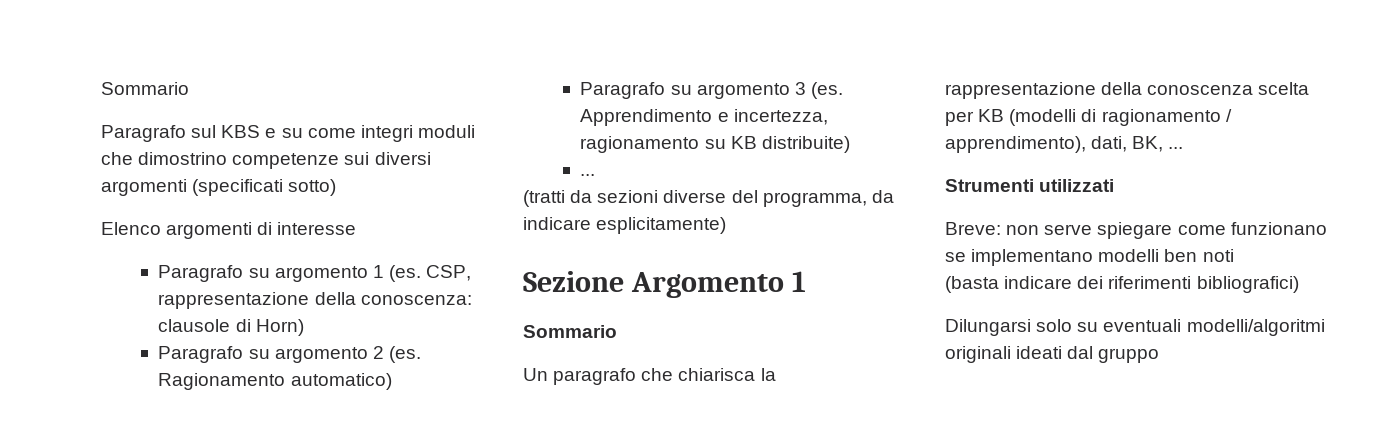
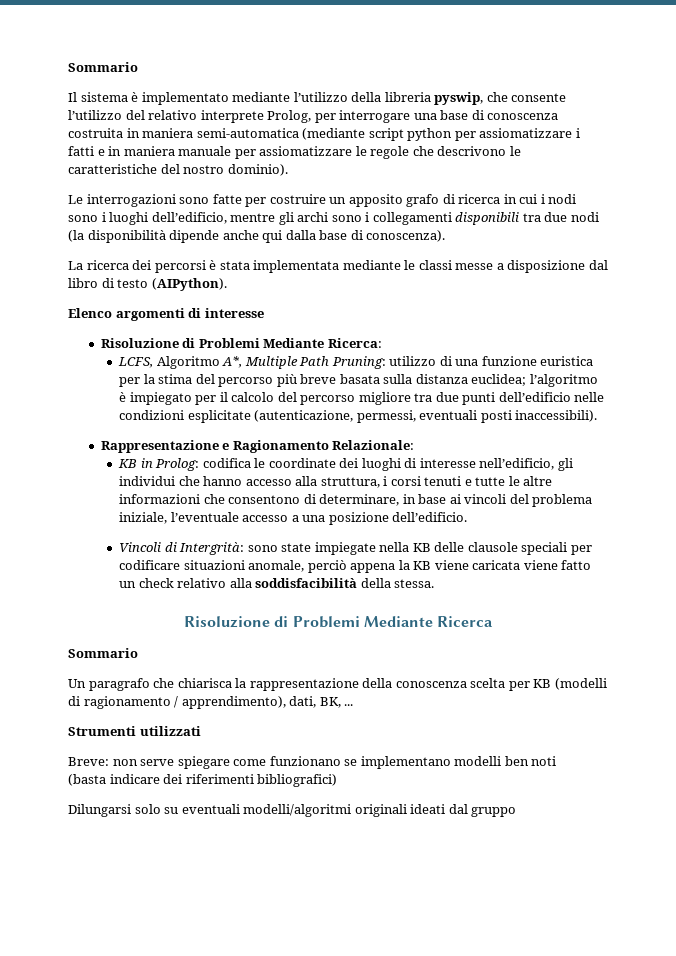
[101,82,189,95] [101,125,475,142] [101,152,431,169] [101,179,337,196] [101,222,357,239] [158,265,472,282] [158,292,472,309] [158,319,304,336] [158,346,421,363] [158,373,392,390] [580,82,843,99] [580,109,828,126] [580,136,850,153] [580,174,596,176] [523,190,894,207] [523,217,727,234] [523,271,807,298] Sommario // Paragrafo sul KBS e su come integri moduli che dimostrino competenze sui diversi argomenti (specificati sotto) // Elenco argomenti di interesse // Paragrafo su argomento 1 (es. CSP, rappresentazione della conoscenza: clausole di Horn) // Paragrafo su argomento 2 (es. Ragionamento automatico) // Paragrafo su argomento 3 (es. Apprendimento e incertezza, ragionamento su KB distribuite) // ... // (tratti da sezioni diverse del programma, da indicare esplicitamente) // Sezione Argomento 1 -> [68,62,138,72] [68,92,567,105] [68,110,559,123] [68,128,580,141] [68,146,521,159] [68,164,288,176] [68,194,577,207] [68,212,599,225] [68,230,446,243] [68,260,608,273] [68,278,227,291] [68,308,264,321] [100,338,382,348] [118,356,594,369] [119,374,598,387] [119,392,605,405] [119,410,598,423] [100,440,415,453] [118,458,573,471] [119,476,553,488] [119,494,593,507] [119,512,468,525] [119,542,592,555] [119,560,592,573] [119,578,435,588] [183,616,494,628] Sommario // Il sistema è implementato mediante l’utilizzo della libreria pyswip, che consente l’utilizzo del relativo interprete Prolog, per interrogare una base di conoscenza costruita in maniera semi-automatica (mediante script python per assiomatizzare i fatti e in maniera manuale per assiomatizzare le regole che descrivono le caratteristiche del nostro dominio). // Le interrogazioni sono fatte per costruire un apposito grafo di ricerca in cui i nodi sono i luoghi dell’edificio, mentre gli archi sono i collegamenti disponibili tra due nodi (la disponibilità dipende anche qui dalla base di conoscenza). // La ricerca dei percorsi è stata implementata mediante le classi messe a disposizione dal libro di testo (AIPython). // Elenco argomenti di interesse // Risoluzione di Problemi Mediante Ricerca: // LCFS, Algoritmo A*, Multiple Path Pruning: utilizzo di una funzione euristica per la stima del percorso più breve basata sulla distanza euclidea; l’algoritmo è impiegato per il calcolo del percorso migliore tra due punti dell’edificio nelle condizioni esplicitate (autenticazione, permessi, eventuali posti inaccessibili). // Rappresentazione e Ragionamento Relazionale: // KB in Prolog: codifica le coordinate dei luoghi di interesse nell’edificio, gli individui che hanno accesso alla struttura, i corsi tenuti e tutte le altre informazioni che consentono di determinare, in base ai vincoli del problema iniziale, l’eventuale accesso a una posizione dell’edificio. // Vincoli di Intergrità: sono state impiegate nella KB delle clausole speciali per codificare situazioni anomale, perciò appena la KB viene caricata viene fatto un check relativo alla soddisfacibilità della stessa. // Risoluzione di Problemi Mediante Ricerca

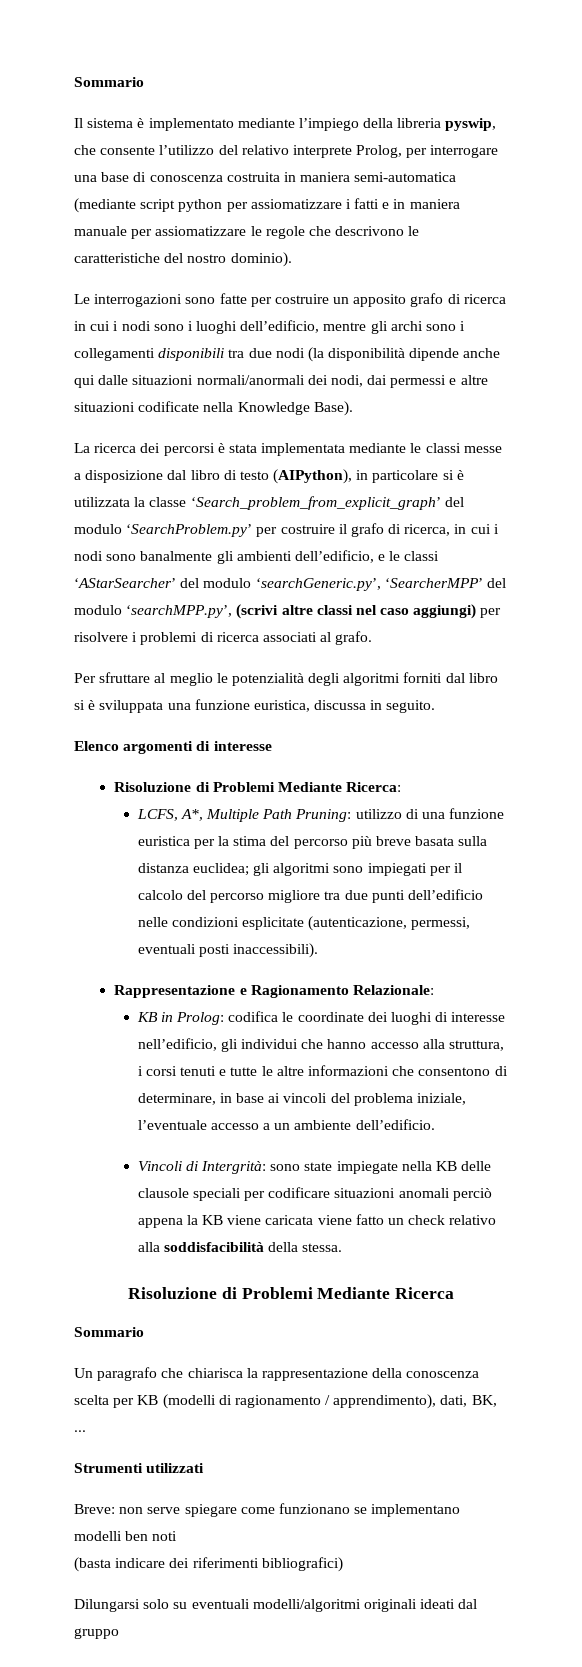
[293,92,348,102] l’utilizzo -> [298,118,359,131] l’impiego
[285,230,446,242] dalla base di conoscenza). -> [98,375,488,388] [74,401,353,416] dalle situazioni normali/anormali dei nodi, dai permessi e altre situazioni codificate nella Knowledge Base).
[151,278,227,291] (AIPython). -> [273,469,464,484] [74,496,464,510] [74,523,499,537] [74,550,440,564] [74,578,506,591] [74,604,502,619] [74,631,373,645] [74,672,498,686] [74,699,436,713] (AIPython), in particolare si è utilizzata la classe ‘Search_problem_from_explicit_graph’ del modulo ‘SearchProblem.py’ per costruire il grafo di ricerca, in cui i nodi sono banalmente gli ambienti dell’edificio, e le classi ‘AStarSearcher’ del modulo ‘searchGeneric.py’, ‘SearcherMPP’ del modulo ‘searchMPP.py’, (scrivi altre classi nel caso aggiungi) per risolvere i problemi di ricerca associati al grafo. // Per sfruttare al meglio le potenzialità degli algoritmi forniti dal libro si è sviluppata una funzione euristica, discussa in seguito.
[156,356,220,369] Algoritmo -> (178, 815) none
[529,374,598,387] [119,392,192,405] l’algoritmo è impiegato -> [253,863,427,876] gli algoritmi sono impiegati
[302,512,389,525] una posizione -> [274,1120,352,1130] un ambiente
[248,560,305,572] anomale, -> [398,1188,450,1198] anomali

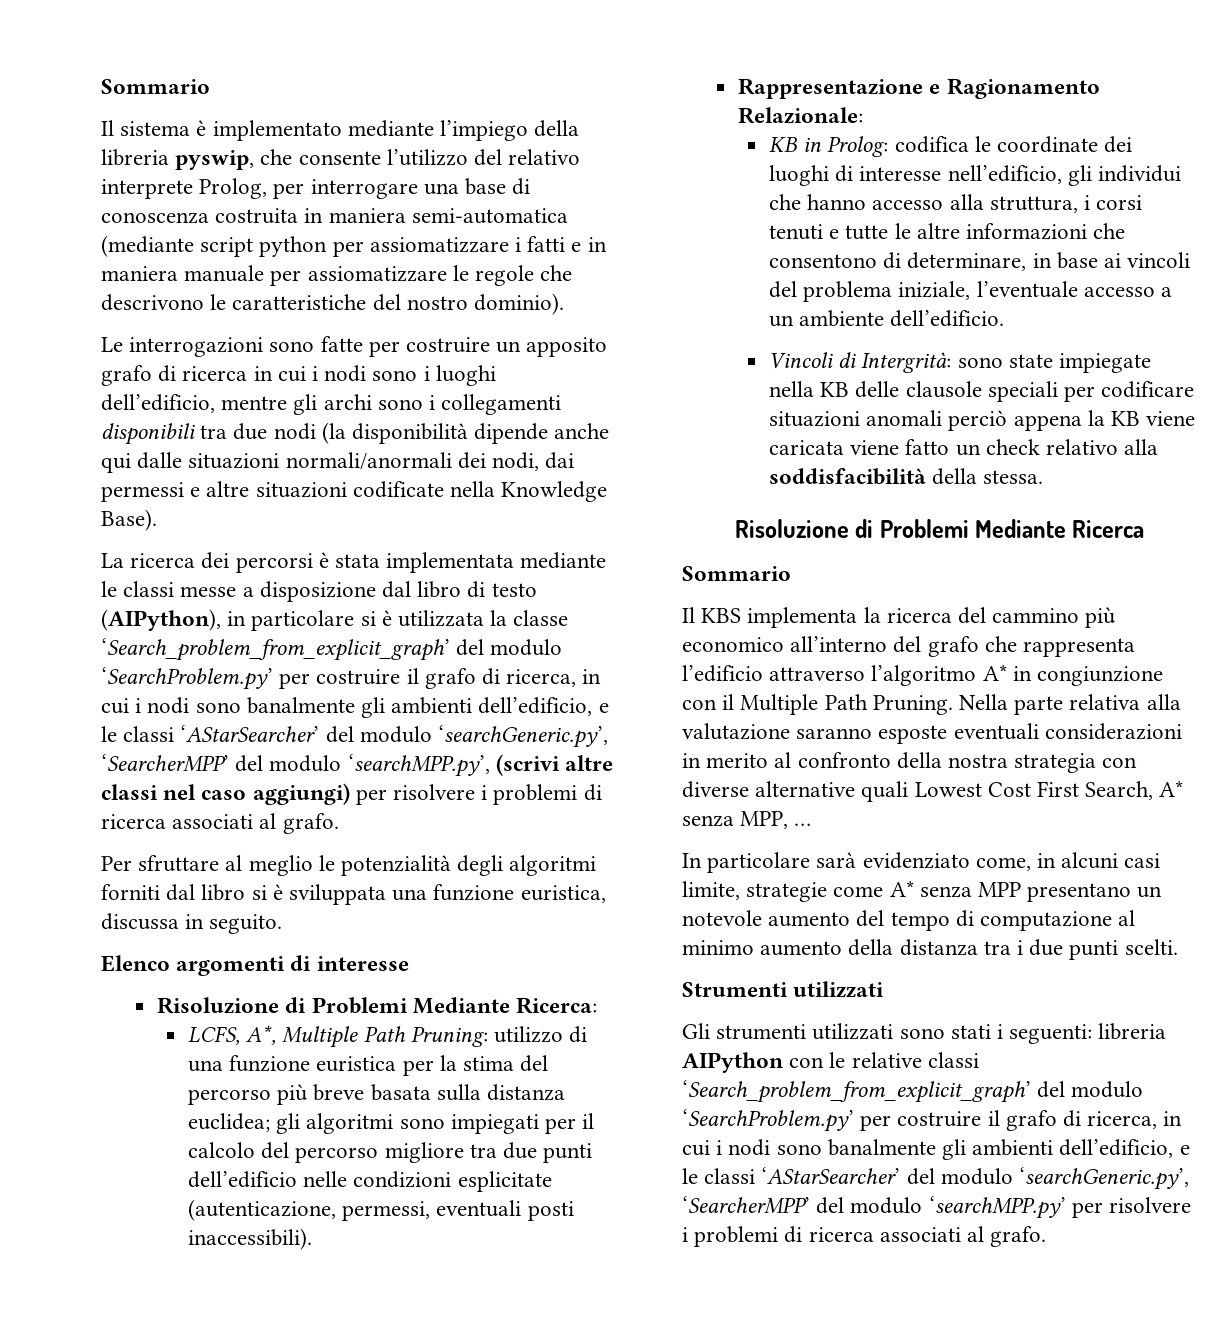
[74,1367,480,1381] [74,1394,497,1409] [74,1430,86,1432] [74,1463,205,1473] [74,1503,461,1517] [74,1531,178,1541] [74,1557,343,1572] [74,1599,478,1612] [74,1628,119,1639] Un paragrafo che chiarisca la rappresentazione della conoscenza scelta per KB (modelli di ragionamento / apprendimento), dati, BK, ... // Strumenti utilizzati // Breve: non serve spiegare come funzionano se implementano modelli ben noti // (basta indicare dei riferimenti bibliografici) // Dilungarsi solo su eventuali modelli/algoritmi originali ideati dal gruppo -> [682,607,1116,628] [682,636,1136,657] [682,664,1164,686] [682,694,1181,715] [682,723,1182,744] [682,752,1138,773] [682,780,1184,802] [682,811,812,829] [682,852,1161,873] [682,880,1163,902] [682,910,1136,931] [682,939,1178,960] [682,981,885,998] [682,1023,1167,1044] [682,1052,979,1073] [682,1080,1144,1103] [682,1109,1183,1132] [682,1139,1190,1160] [682,1167,1190,1190] [682,1196,1192,1219] [682,1226,1047,1247] Il KBS implementa la ricerca del cammino più economico all’interno del grafo che rappresenta l’edificio attraverso l’algoritmo A* in congiunzione con il Multiple Path Pruning. Nella parte relativa alla valutazione saranno esposte eventuali considerazioni in merito al confronto della nostra strategia con diverse alternative quali Lowest Cost First Search, A* senza MPP, … // In particolare sarà evidenziato come, in alcuni casi limite, strategie come A* senza MPP presentano un notevole aumento del tempo di computazione al minimo aumento della distanza tra i due punti scelti. // Strumenti utilizzati // Gli strumenti utilizzati sono stati i seguenti: libreria AIPython con le relative classi ‘Search_problem_from_explicit_graph’ del modulo ‘SearchProblem.py’ per costruire il grafo di ricerca, in cui i nodi sono banalmente gli ambienti dell’edificio, e le classi ‘AStarSearcher’ del modulo ‘searchGeneric.py’, ‘SearcherMPP’ del modulo ‘searchMPP.py’ per risolvere i problemi di ricerca associati al grafo.

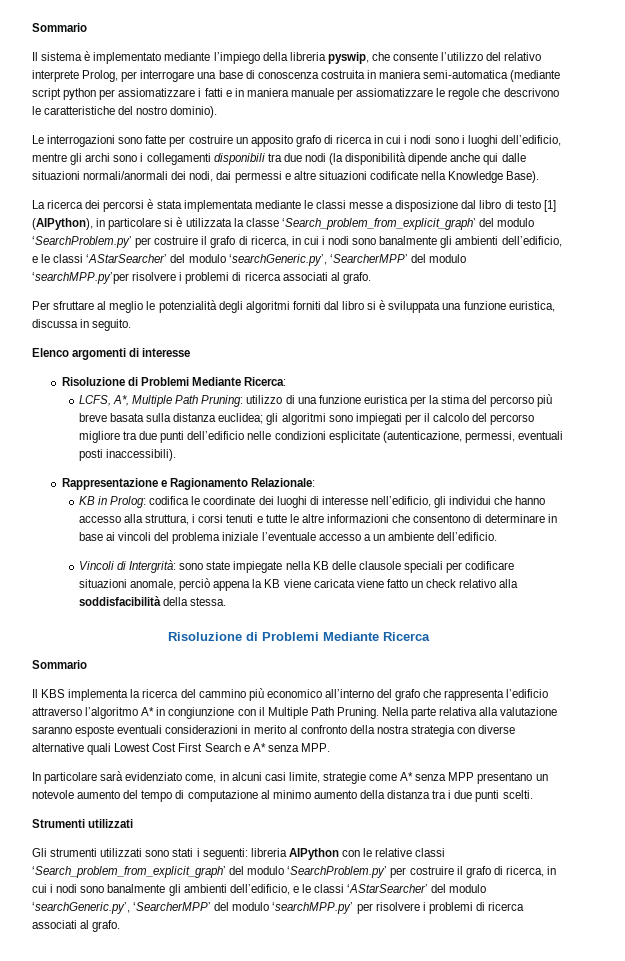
(537, 590) none -> [543,200,556,212] [1]
[347,754,614,777] [101,783,387,805] ‘searchMPP.py’, (scrivi altre classi nel caso aggiungi) per -> [32,272,129,284] ‘searchMPP.py’per
[907,252,1027,271] determinare, -> [485,514,546,523] determinare
[898,281,971,300] iniziale, -> [222,532,259,541] iniziale
[866,410,943,426] anomali -> [130,579,177,590] anomale,
[1085,780,1184,800] [682,811,812,829] Search, A* senza MPP, … -> [204,743,330,752] Search e A* senza MPP.

